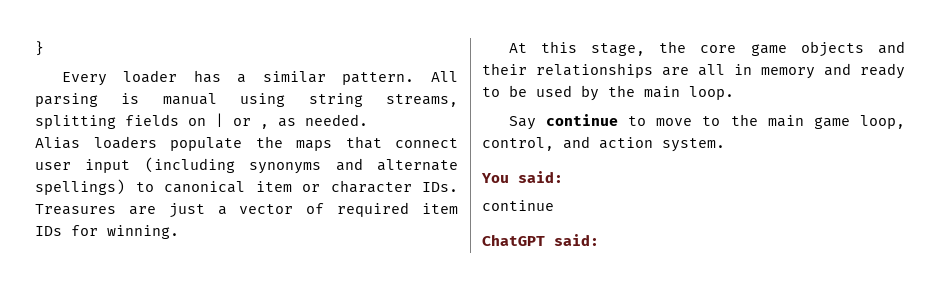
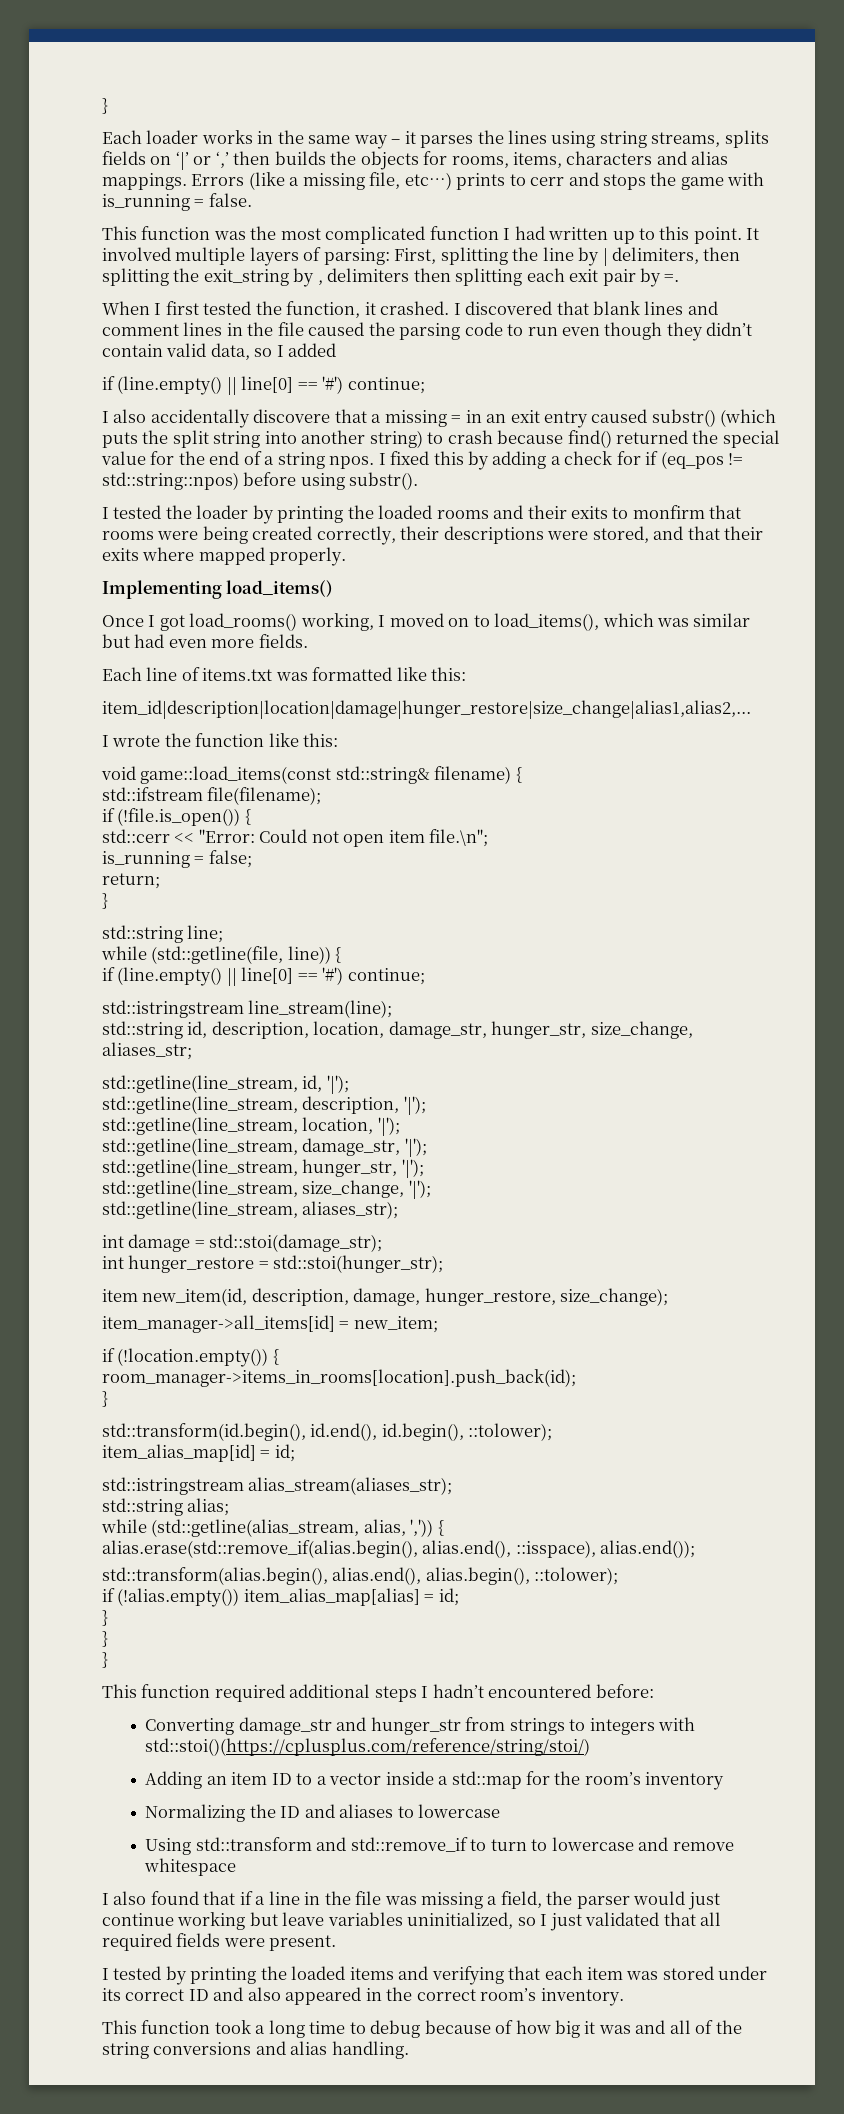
[35,41,44,56] [61,70,458,86] [35,93,217,107] } // Every loader has a similar pattern. All parsing is manual -> [102,98,108,114] [102,130,548,149] } // Each loader works in the same way – it parses the lines
[35,115,116,129] splitting -> [724,130,769,148] splits
[215,113,368,129] [35,136,458,151] [35,157,458,174] [35,179,458,195] [35,202,458,218] [35,225,179,239] [508,41,905,57] [482,63,905,79] [482,85,734,101] [508,114,905,130] [482,136,725,152] [481,171,563,183] [482,200,554,211] [482,234,599,246] | or , as needed. // Alias loaders populate the maps that connect user input (including synonyms and alternate spellings) to canonical item or character IDs. Treasures are just a vector of required item IDs for winning. // At this stage, the core game objects and their relationships are all in memory and ready to be used by the main loop. // Say continue to move to the main game loop, control, and action system. // You said: // continue // ChatGPT said: -> [175,151,729,170] [102,172,765,190] [102,193,252,211] [102,226,760,244] [102,247,741,266] [102,268,680,287] [102,301,718,318] [102,322,753,341] [102,343,337,360] [102,376,425,395] [102,409,777,428] [102,430,780,448] [101,451,744,470] [102,472,419,490] [102,505,742,524] [102,526,764,545] [102,547,347,566] [102,580,334,599] [102,613,751,631] [102,634,308,648] [102,667,467,681] [102,700,751,719] [102,733,339,747] [101,766,522,784] [102,787,322,805] [102,808,251,826] [102,829,489,847] [102,850,252,868] [102,873,160,889] [102,893,108,909] [102,925,224,943] [101,946,342,964] [102,967,425,986] [102,1000,393,1018] [102,1021,693,1039] [102,1042,192,1060] [102,1075,349,1094] [102,1096,426,1115] [102,1117,400,1136] [102,1138,427,1157] [102,1159,424,1178] [102,1180,431,1199] [102,1201,399,1219] [102,1234,383,1252] [102,1255,444,1273] [102,1288,669,1306] [102,1315,438,1333] [102,1348,279,1367] [102,1369,576,1387] [102,1391,108,1407] [102,1423,553,1441] [102,1444,295,1462] [102,1477,453,1495] [102,1498,230,1516] [101,1519,444,1537] [102,1540,696,1558] [102,1567,619,1585] [102,1588,459,1607] [102,1610,108,1626] [102,1631,108,1647] [102,1652,108,1668] [102,1684,654,1702] [145,1717,696,1735] [145,1738,591,1756] [145,1771,725,1790] [145,1804,501,1822] [145,1837,734,1855] [144,1858,237,1876] [102,1891,720,1910] [102,1912,722,1931] [102,1933,337,1951] [102,1966,768,1985] [102,1987,624,2006] [102,2020,742,2038] [102,2041,409,2059] ‘|’ or ‘,’ then builds the objects for rooms, items, characters and alias mappings. Errors (like a missing file, etc…) prints to cerr and stops the game with is_running = false. // This function was the most complicated function I had written up to this point. It involved multiple layers of parsing: First, splitting the line by | delimiters, then splitting the exit_string by , delimiters then splitting each exit pair by =. // When I first tested the function, it crashed. I discovered that blank lines and comment lines in the file caused the parsing code to run even though they didn’t contain valid data, so I added // if (line.empty() || line[0] == '#') continue; // I also accidentally discovere that a missing = in an exit entry caused substr() (which puts the split string into another string) to crash because find() returned the special value for the end of a string npos. I fixed this by adding a check for if (eq_pos != std::string::npos) before using substr(). // I tested the loader by printing the loaded rooms and their exits to monfirm that rooms were being created correctly, their descriptions were stored, and that their exits where mapped properly. // Implementing load_items() // Once I got load_rooms() working, I moved on to load_items(), which was similar but had even more fields. // Each line of items.txt was formatted like this: // item_id|description|location|damage|hunger_restore|size_change|alias1,alias2,... // I wrote the function like this: // void game::load_items(const std::string& filename) { // std::ifstream file(filename); // if (!file.is_open()) { // std::cerr << "Error: Could not open item file.\n"; // is_running = false; // return; // } // std::string line; // while (std::getline(file, line)) { // if (line.empty() || line[0] == '#') continue; // std::istringstream line_stream(line); // std::string id, description, location, damage_str, hunger_str, size_change, aliases_str; // std::getline(line_stream, id, '|'); // std::getline(line_stream, description, '|'); // std::getline(line_stream, location, '|'); // std::getline(line_stream, damage_str, '|'); // std::getline(line_stream, hunger_str, '|'); // std::getline(line_stream, size_change, '|'); // std::getline(line_stream, aliases_str); // int damage = std::stoi(damage_str); // int hunger_restore = std::stoi(hunger_str); // item new_item(id, description, damage, hunger_restore, size_change); // item_manager->all_items[id] = new_item; // if (!location.empty()) { // room_manager->items_in_rooms[location].push_back(id); // } // std::transform(id.begin(), id.end(), id.begin(), ::tolower); // item_alias_map[id] = id; // std::istringstream alias_stream(aliases_str); // std::string alias; // while (std::getline(alias_stream, alias, ',')) { // alias.erase(std::remove_if(alias.begin(), alias.end(), ::isspace), alias.end()); // std::transform(alias.begin(), alias.end(), alias.begin(), ::tolower); // if (!alias.empty()) item_alias_map[alias] = id; // } // } // } // This function required additional steps I hadn’t encountered before: // Converting damage_str and hunger_str from strings to integers with std::stoi()(https://cplusplus.com/reference/string/stoi/) // Adding an item ID to a vector inside a std::map for the room’s inventory // Normalizing the ID and aliases to lowercase // Using std::transform and std::remove_if to turn to lowercase and remove whitespace // I also found that if a line in the file was missing a field, the parser would just continue working but leave variables uninitialized, so I just validated that all required fields were present. // I tested by printing the loaded items and verifying that each item was stored under its correct ID and also appeared in the correct room’s inventory. // This function took a long time to debug because of how big it was and all of the string conversions and alias handling.

